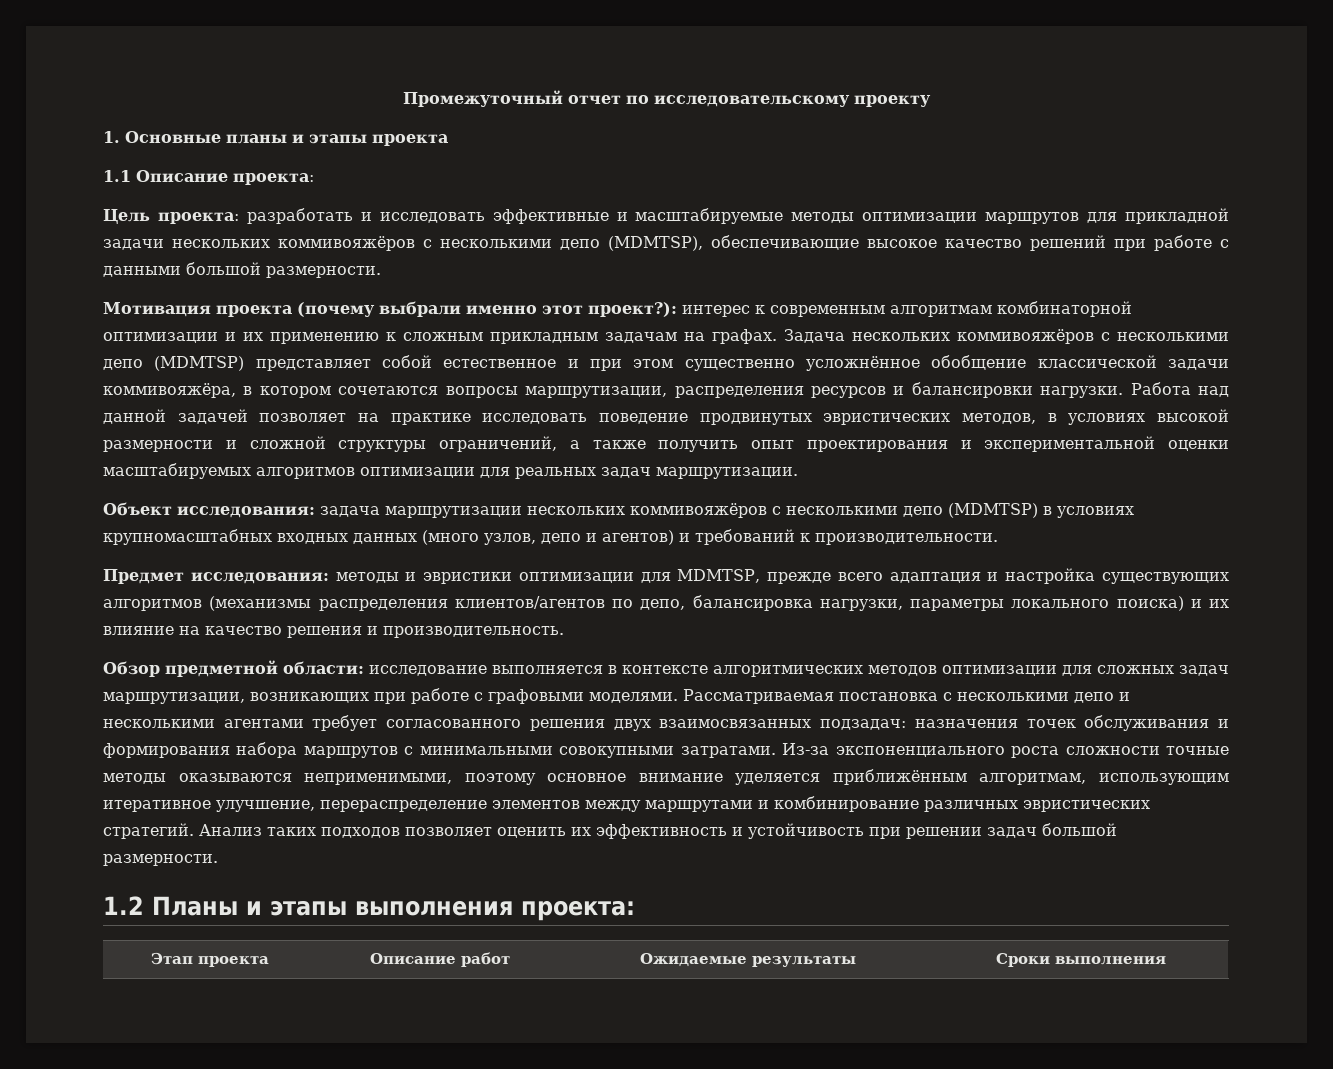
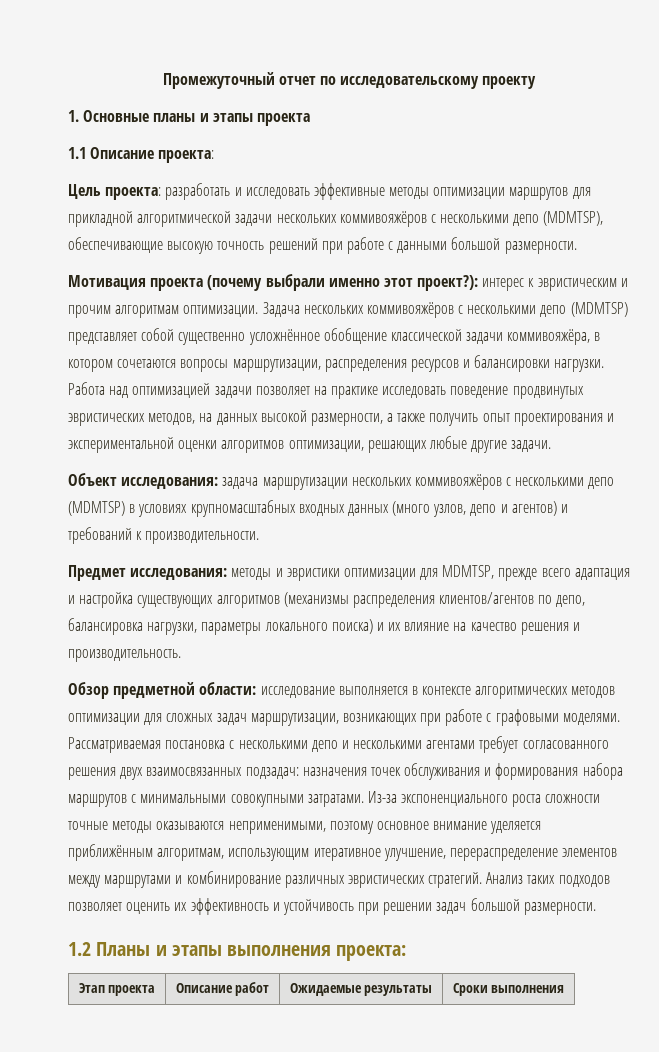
[616,208,784,224] и масштабируемые -> (385, 191) none
(1229, 216) none -> [137,211,232,227] алгоритмической
[867,239,1022,248] высокое качество -> [167,241,265,254] высокую точность
[770,301,1132,317] [103,329,777,344] современным алгоритмам комбинаторной оптимизации и их применению к сложным прикладным задачам на графах. -> [537,278,628,291] [68,305,259,318] эвристическим и прочим алгоритмам оптимизации.
[443,359,674,371] естественное и при этом -> (175, 334) none
[103,409,248,424] данной задачей -> [132,383,252,398] оптимизацией задачи
[1047,409,1229,425] [103,436,557,452] в условиях высокой размерности и сложной структуры ограничений, -> [199,410,383,426] на данных высокой размерности,
[103,463,798,479] масштабируемых алгоритмов оптимизации для реальных задач маршрутизации. -> [221,436,552,453] алгоритмов оптимизации, решающих любые другие задачи.

